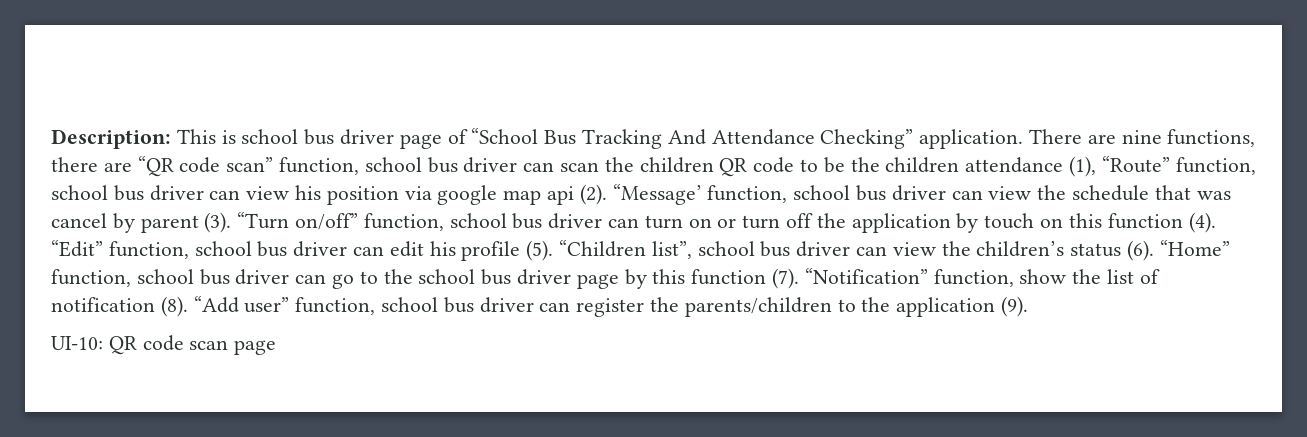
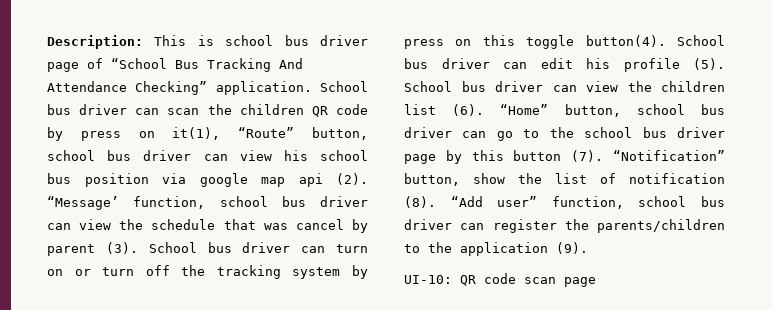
[1029,129,1256,147] [51,156,422,177] There are nine functions, there are “QR code scan” function, school -> [319,81,368,92] School
[800,156,1256,177] to be the children attendance (1), “Route” function, -> [47,127,368,141] by press on it(1), “Route” button,
(322, 192) none -> [320,150,368,161] [47,173,71,184] school bus
[237,212,507,231] “Turn on/off” function, school -> [148,242,197,253] School
[851,212,1216,233] [51,240,252,259] application by touch on this function (4). “Edit” function, school -> [216,265,368,279] [404,35,725,49] tracking system by press on this toggle button(4). School
[559,240,1122,259] “Children list”, school bus driver can view the children’s status -> [404,81,725,92] [404,104,436,115] School bus driver can view the children list
[51,269,131,287] function, -> [564,104,621,117] button,
[691,269,767,285] function -> [513,150,562,161] button
[933,269,1014,287] function, -> [404,173,460,186] button,

